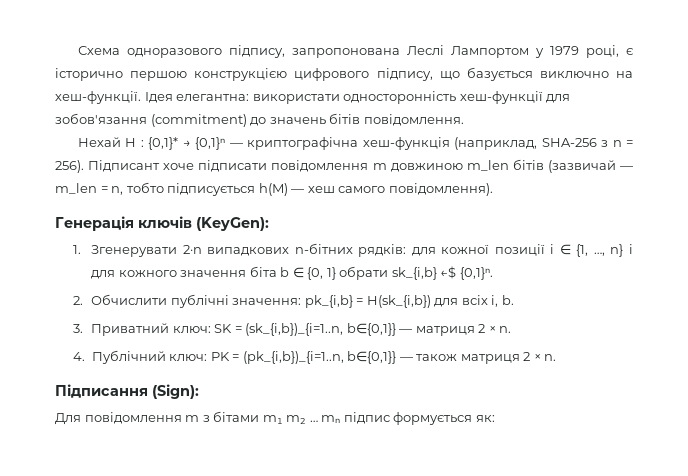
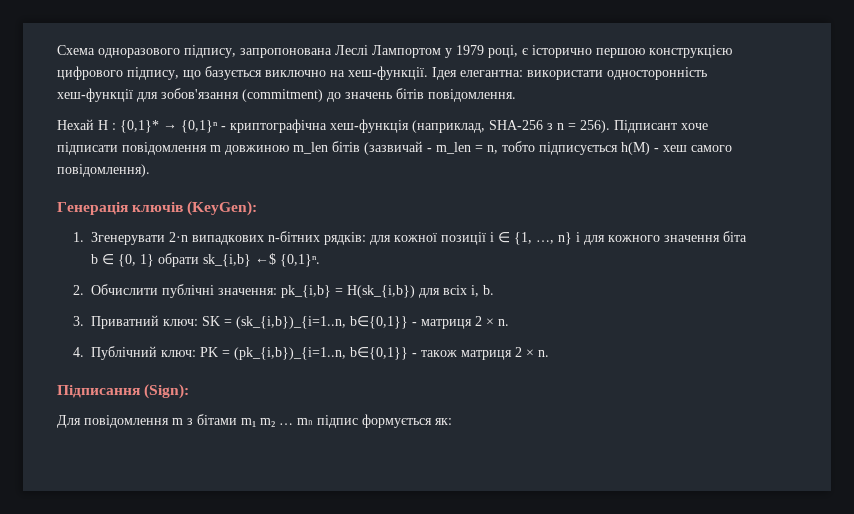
[229,143,243,147] — -> [221,126,226,130] -
[620,166,634,170] — -> [427,148,432,152] -
[291,189,305,193] — -> [654,148,659,152] -
[399,329,413,333] — -> [412,322,418,326] -
[399,357,413,361] — -> [412,353,418,357] -

